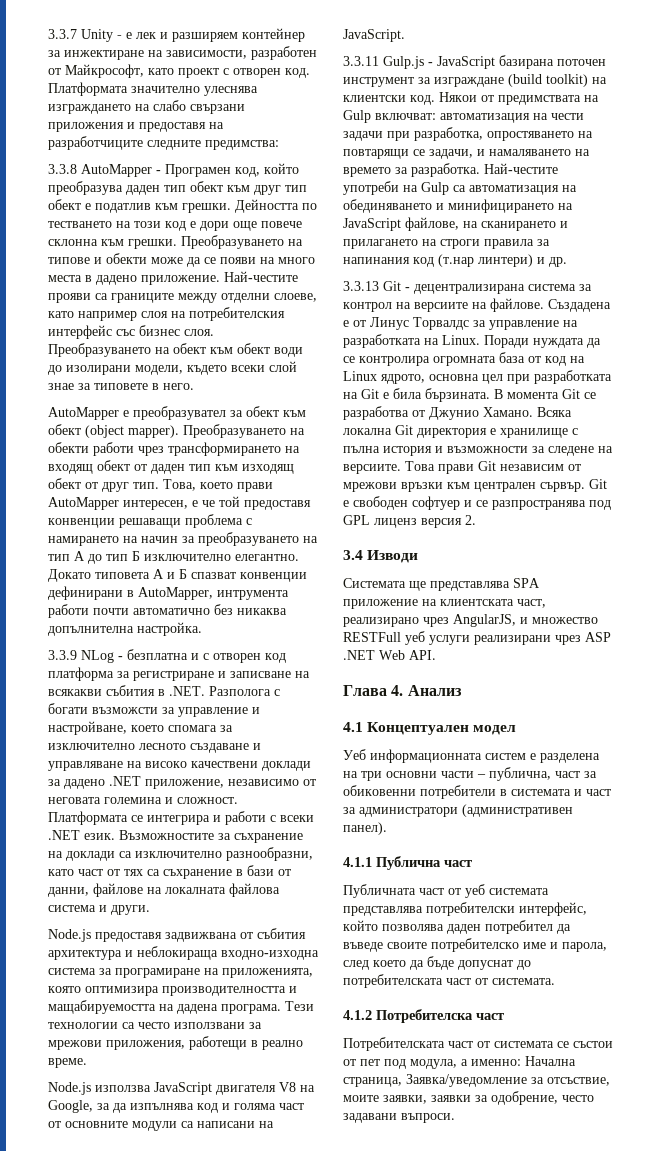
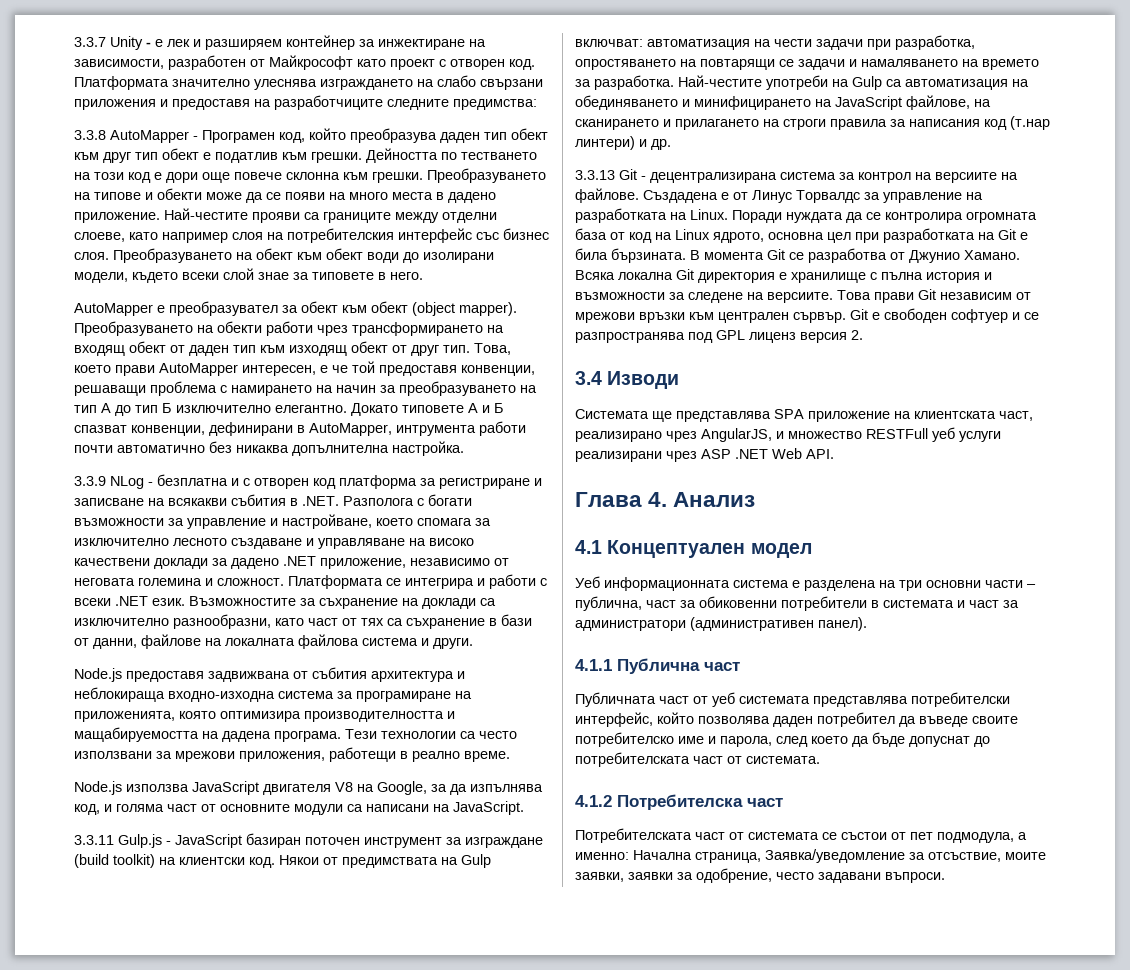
[65,64,144,78] Майкрософт, -> [269,55,353,70] Майкрософт
[48,518,115,528] конвенции -> [461,365,535,376] конвенции,
[95,572,150,579] типовета -> [402,405,464,413] типовете
[240,572,307,582] конвенции -> [131,425,205,436] конвенции,
[92,707,158,714] възможсти -> [74,518,164,526] възможности
[197,1103,218,1113] код -> [74,804,100,815] код,
[499,55,554,69] базирана -> [246,833,301,848] базиран
[429,149,473,159] задачи, -> [798,59,845,70] задачи
[343,257,410,264] напинания -> [909,119,980,127] написания
[485,753,526,760] систем -> [733,580,789,588] система
[384,1059,457,1069] под модула, -> [937,832,1014,843] подмодула,

